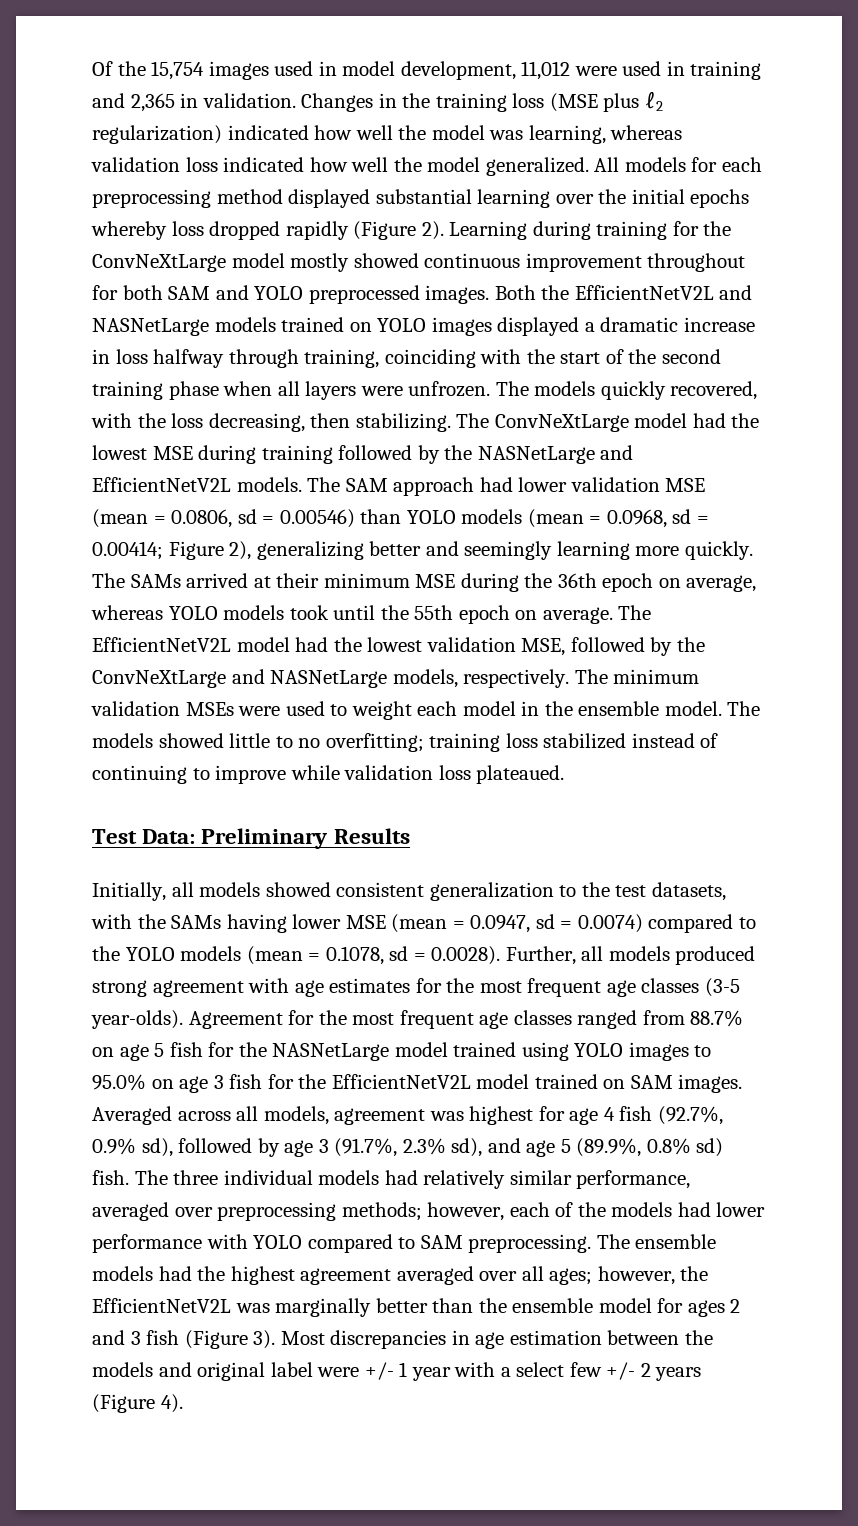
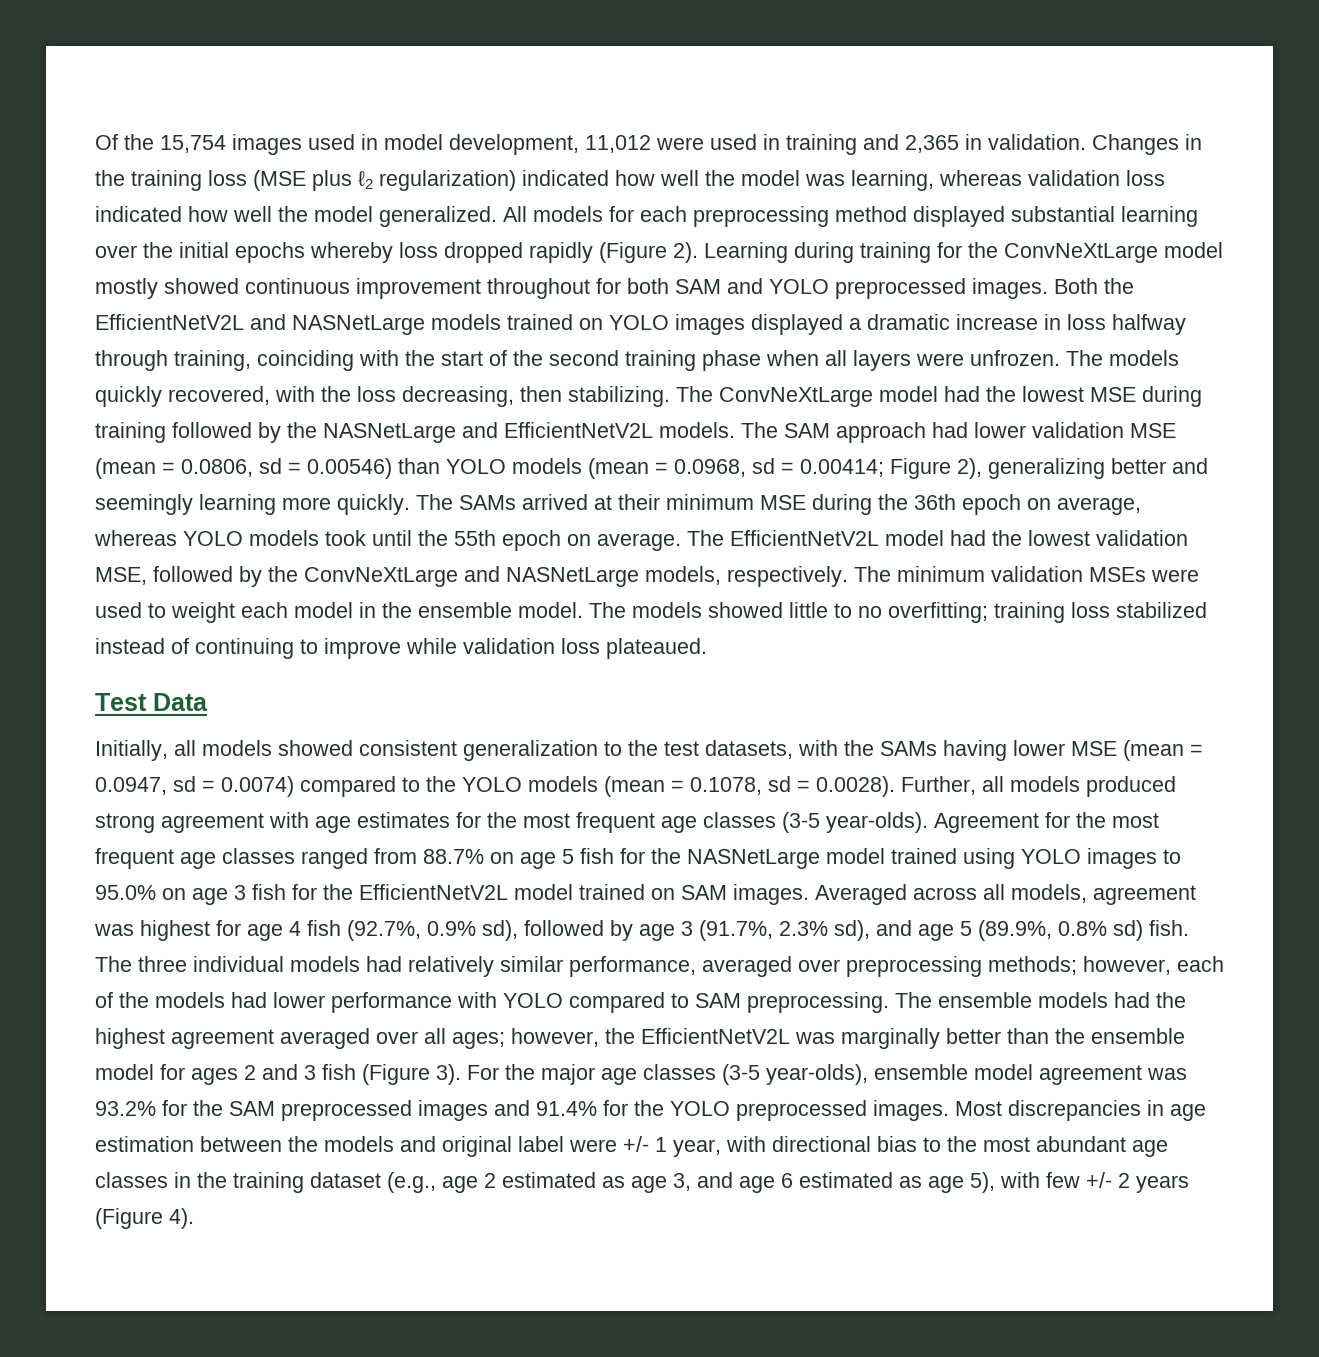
[142,828,410,849] Data: Preliminary Results -> [153,693,208,711] Data
(276, 1339) none -> [467,1064,1187,1085] [95,1100,949,1121] For the major age classes (3-5 year-olds), ensemble model agreement was 93.2% for the SAM preprocessed images and 91.4% for the YOLO preprocessed images.
[411,1362,565,1381] year with a select -> [673,1136,1168,1157] [95,1172,1040,1193] year, with directional bias to the most abundant age classes in the training dataset (e.g., age 2 estimated as age 3, and age 6 estimated as age 5), with

